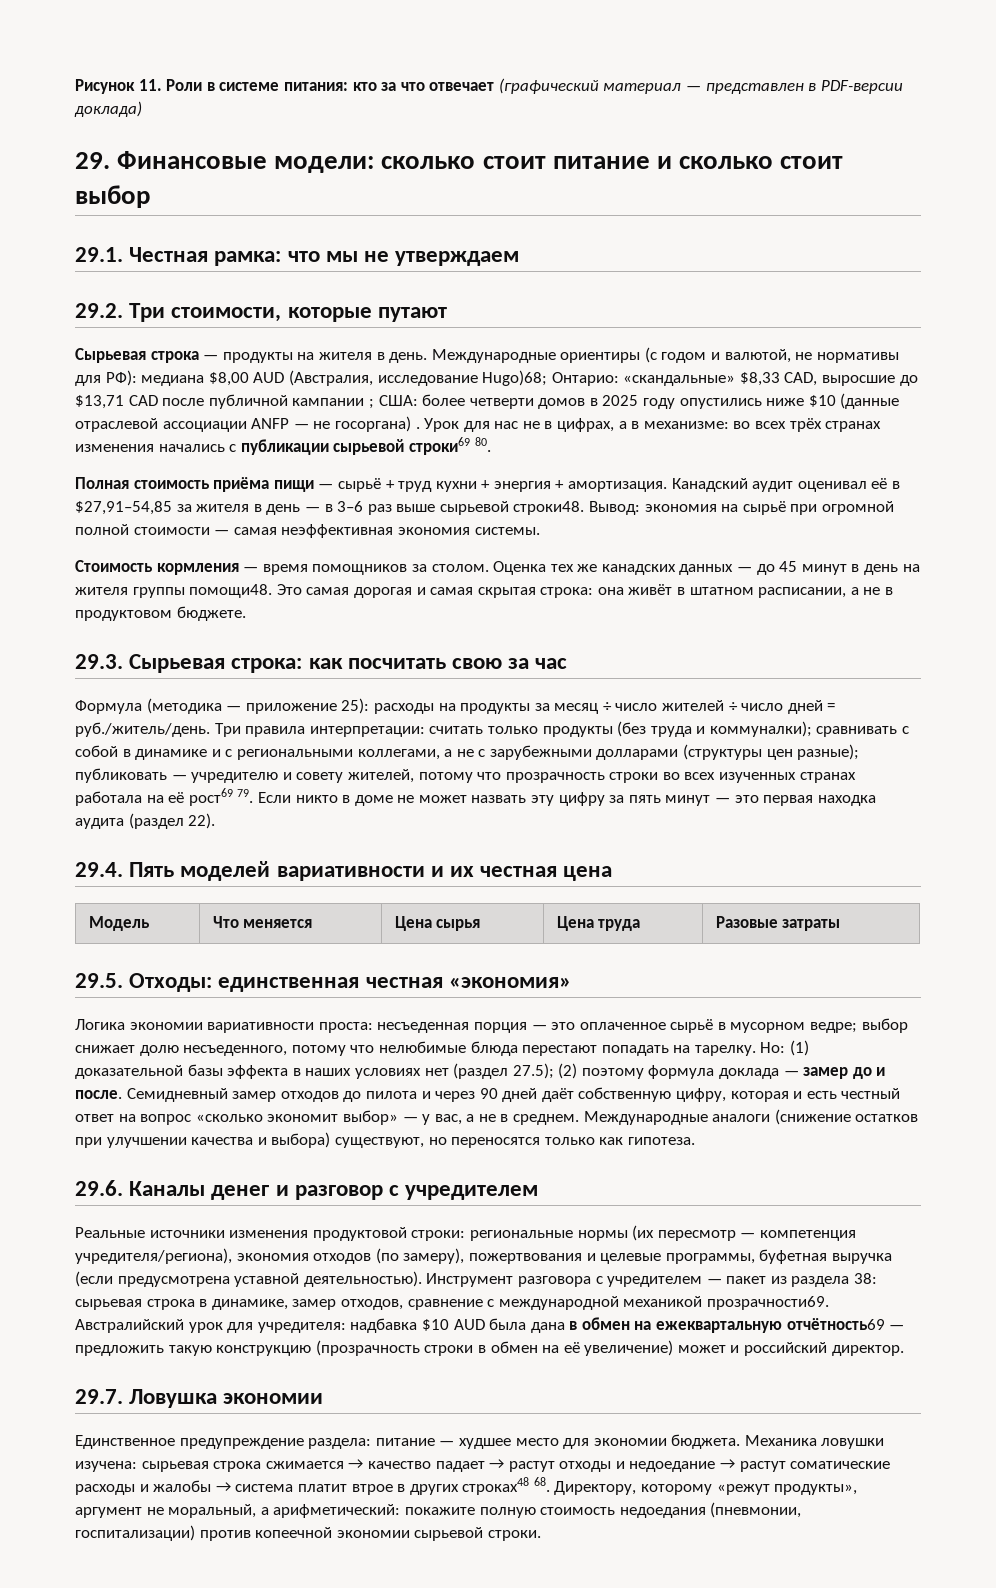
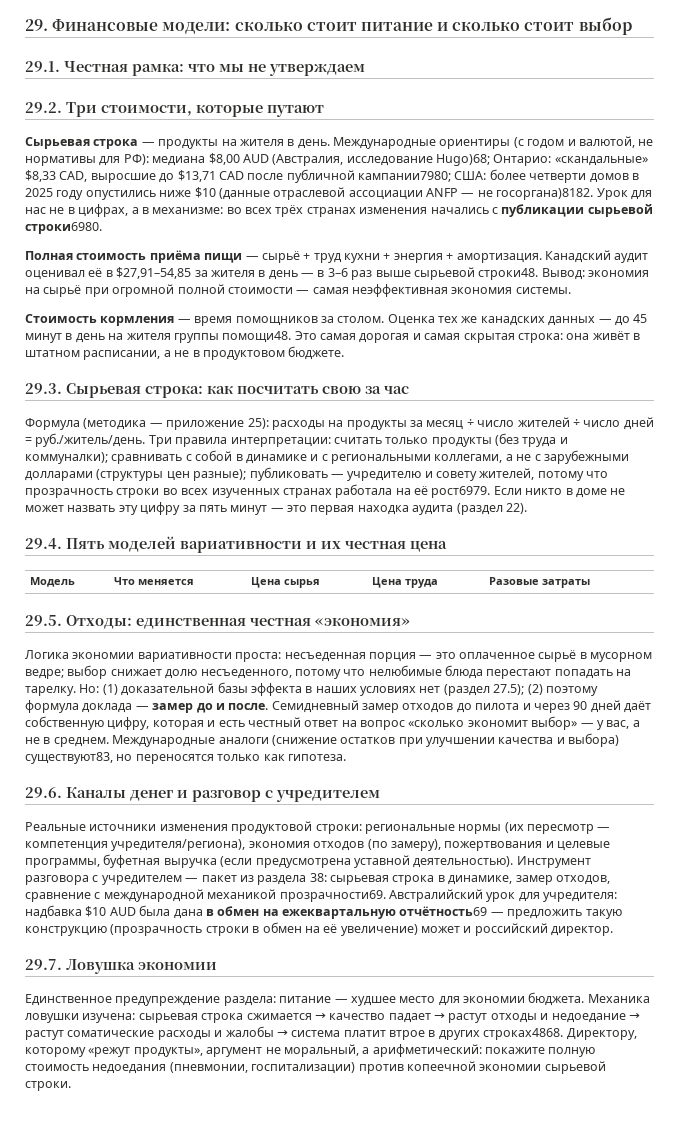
[75,78,903,94] [74,101,142,117] Рисунок 11. Роли в системе питания: кто за что отвечает (графический материал — представлен в PDF-версии доклада) // -> (25, 25) none
[292,398,374,409] кампании ; -> [358,171,451,182] кампании7980;
[334,416,420,432] госоргана) . -> [496,188,594,200] госоргана)8182.
[408,437,491,455] строки69 80. -> [25,222,102,234] строки6980.
[188,788,254,806] рост69 79. -> [431,486,491,498] рост6979.
[334,1137,424,1148] существуют, -> [25,752,113,764] существуют83,
[462,1477,550,1495] строках48 68. -> [483,1028,564,1040] строках4868.

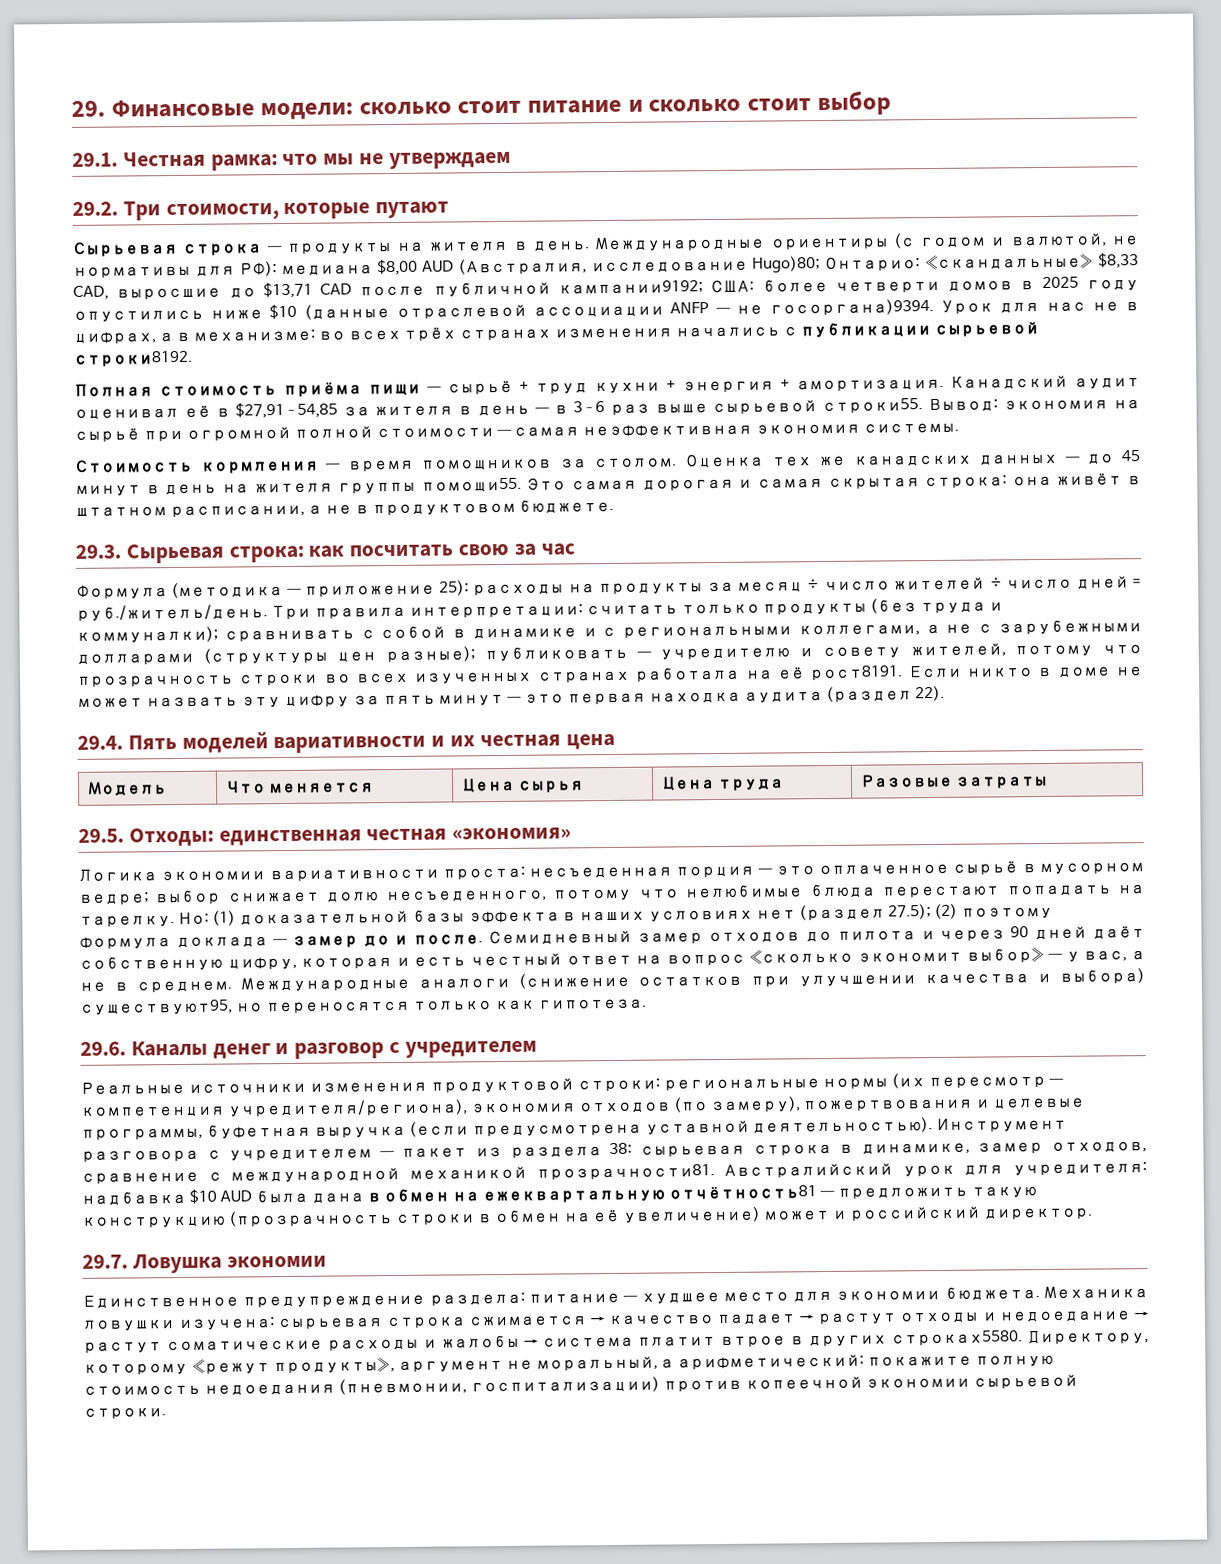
[436,154,490,166] Hugo)68; -> [752,256,820,273] Hugo)80;
[358,171,451,182] кампании7980; -> [558,280,703,295] кампании9192;
[496,188,594,200] госоргана)8182. -> [768,298,934,316] госоргана)9394.
[25,222,102,234] строки6980. -> [73,350,193,367] строки8192.
[478,268,539,280] строки48. -> [822,398,924,414] строки55.
[222,331,292,343] помощи48. -> [420,477,522,493] помощи55.
[431,486,491,498] рост6979. -> [809,665,904,681] рост8191.
[25,752,113,764] существуют83, -> [80,999,233,1015] существуют95,
[279,890,386,902] прозрачности69. -> [535,1164,715,1180] прозрачности81.
[399,906,488,916] отчётность69 -> [668,1185,818,1200] отчётность81
[483,1028,564,1040] строках4868. -> [891,1330,1024,1346] строках5580.

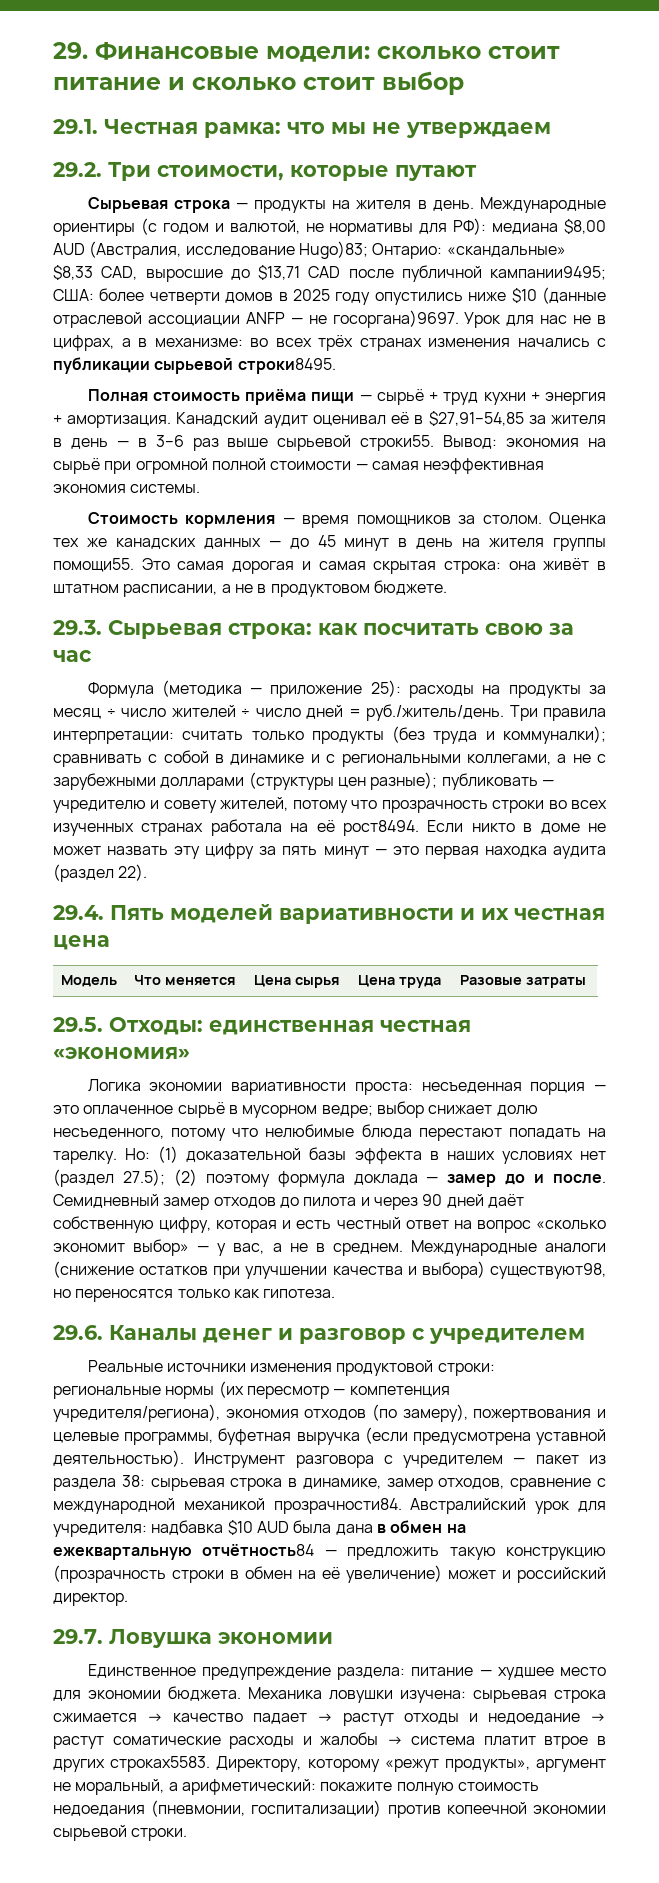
[752,256,820,273] Hugo)80; -> [298,241,368,259] Hugo)83;
[558,280,703,295] кампании9192; -> [490,266,606,280] кампании9495;
[768,298,934,316] госоргана)9394. -> [332,310,459,328] госоргана)9697.
[73,350,193,367] строки8192. -> [237,358,336,374] строки8495.
[809,665,904,681] рост8191. -> [343,820,420,836] рост8494.
[80,999,233,1015] существуют95, -> [490,1263,607,1279] существуют98,
[535,1164,715,1180] прозрачности81. -> [273,1498,402,1514] прозрачности84.
[668,1185,818,1200] отчётность81 -> [202,1544,315,1556] отчётность84
[891,1330,1024,1346] строках5580. -> [110,1756,211,1772] строках5583.

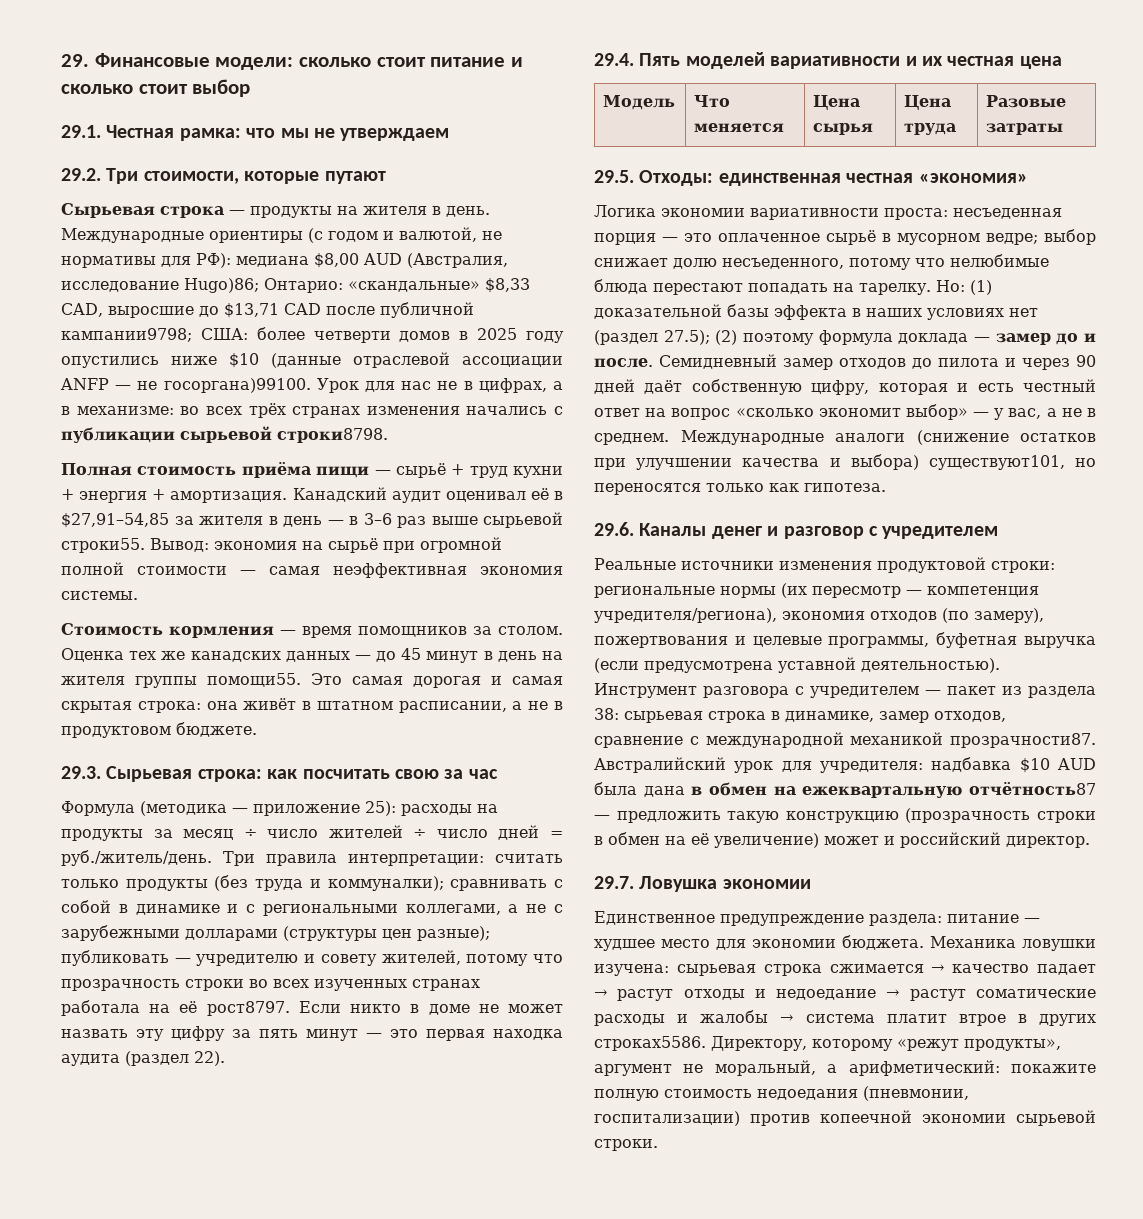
[298,241,368,259] Hugo)83; -> [184,278,259,293] Hugo)86;
[490,266,606,280] кампании9495; -> [61,328,192,342] кампании9798;
[332,310,459,328] госоргана)9697. -> [163,378,311,393] госоргана)99100.
[237,358,336,374] строки8495. -> [277,428,388,443] строки8798.
[343,820,420,836] рост8494. -> [206,1001,290,1016] рост8797.
[490,1263,607,1279] существуют98, -> [928,455,1065,470] существуют101,
[273,1498,402,1514] прозрачности84. -> [950,733,1096,748] прозрачности87.
[202,1544,315,1556] отчётность84 -> [969,782,1096,795] отчётность87
[110,1756,211,1772] строках5583. -> [594,1036,706,1051] строках5586.

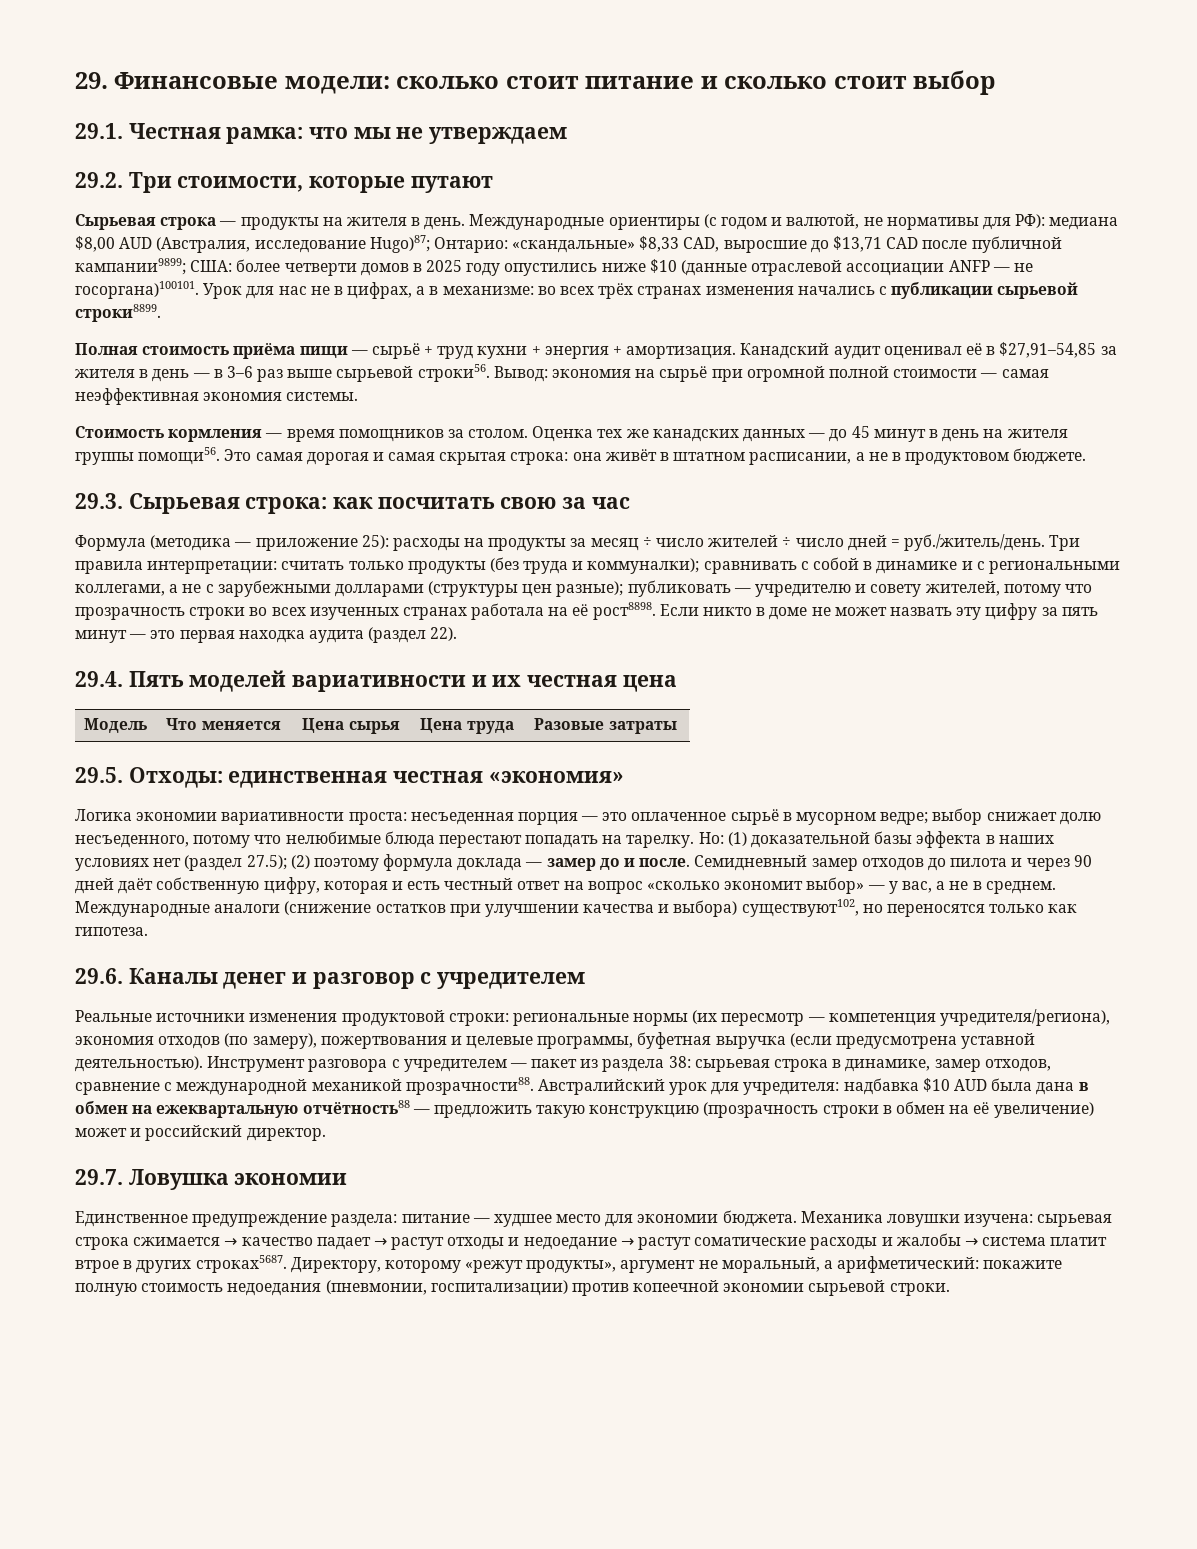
[184,278,259,293] Hugo)86; -> [369,235,430,253] Hugo)87;
[61,328,192,342] кампании9798; -> [75,258,186,275] кампании9899;
[163,378,311,393] госоргана)99100. -> [75,281,199,299] госоргана)100101.
[277,428,388,443] строки8798. -> [75,304,161,322] строки8899.
[61,538,145,553] строки55. -> [417,364,490,382] строки56.
[207,673,301,687] помощи55. -> [138,447,221,465] помощи56.
[206,1001,290,1016] рост8797. -> [592,602,656,620] рост8898.
[928,455,1065,470] существуют101, -> [741,899,859,917] существуют102,
[950,733,1096,748] прозрачности87. -> [405,1077,534,1095] прозрачности88.
[969,782,1096,795] отчётность87 -> [302,1100,410,1114] отчётность88
[594,1036,706,1051] строках5586. -> [195,1255,287,1273] строках5687.

